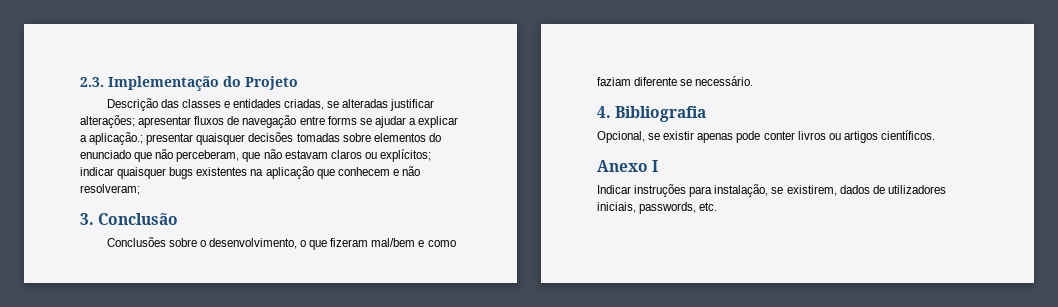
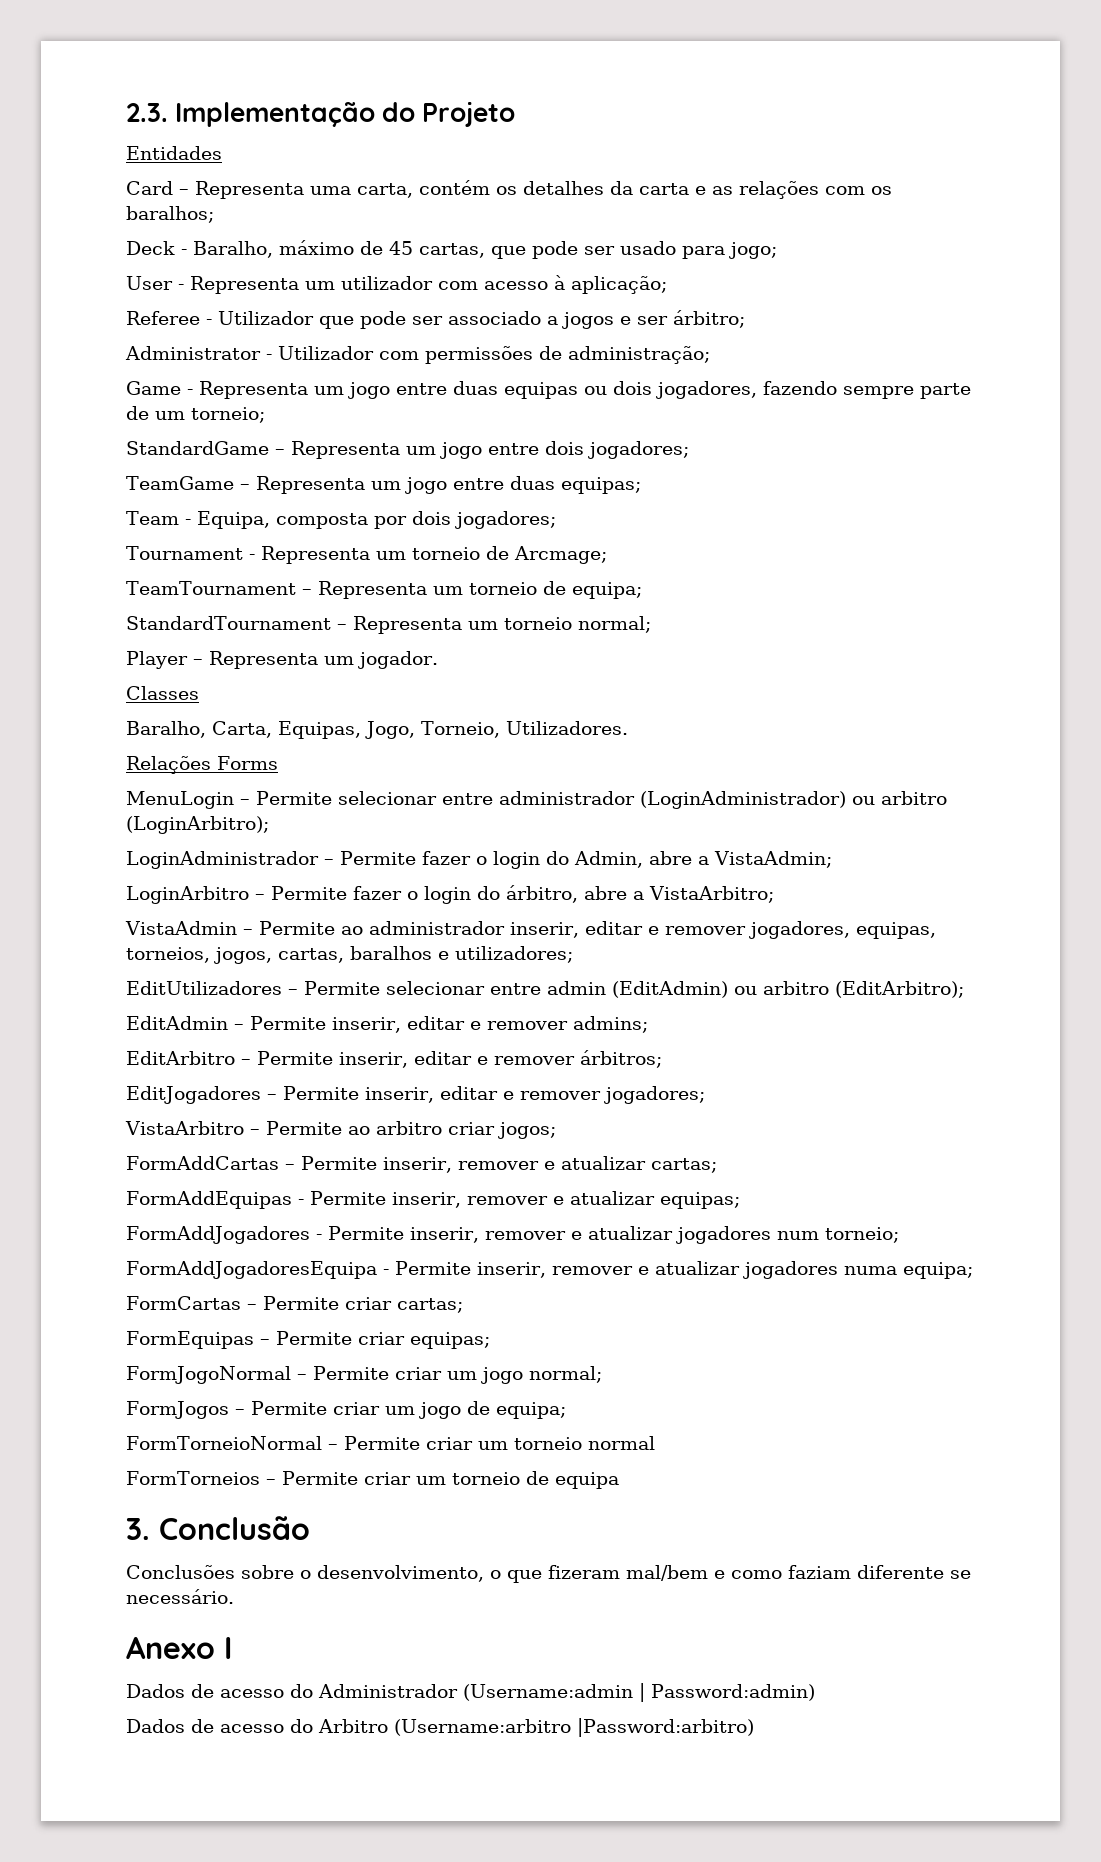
[106,98,435,111] [80,115,459,128] [80,132,441,145] [80,149,431,162] [80,166,420,179] [80,184,140,195] Descrição das classes e entidades criadas, se alteradas justificar alterações; apresentar fluxos de navegação entre forms se ajudar a explicar a aplicação.; presentar quaisquer decisões tomadas sobre elementos do enunciado que não perceberam, que não estavam claros ou explícitos; indicar quaisquer bugs existentes na aplicação que conhecem e não resolveram; -> [126,146,222,160] [126,180,892,199] [126,206,214,223] [126,240,777,259] [126,275,667,294] [126,310,745,329] [125,346,710,364] [126,381,971,399] [126,406,265,423] [126,441,689,459] [126,476,641,494] [126,511,556,529] [126,546,607,564] [126,581,642,599] [126,616,651,634] [126,651,438,669] [126,686,199,700] [126,721,628,739] [126,756,278,774] [126,791,947,809] [126,816,269,834] [126,851,832,869] [126,885,774,904] [125,921,936,939] [126,946,573,964] [126,981,964,998] [126,1016,648,1033] [126,1050,662,1068] [126,1086,705,1104] [125,1121,556,1139] [126,1156,717,1173] [126,1191,740,1209] [126,1226,899,1244] [126,1261,973,1279] [126,1296,463,1313] [126,1331,490,1349] [126,1366,602,1384] [126,1401,566,1419] [126,1436,655,1450] [126,1471,619,1489] Entidades // Card – Representa uma carta, contém os detalhes da carta e as relações com os baralhos; // Deck - Baralho, máximo de 45 cartas, que pode ser usado para jogo; // User - Representa um utilizador com acesso à aplicação; // Referee - Utilizador que pode ser associado a jogos e ser árbitro; // Administrator - Utilizador com permissões de administração; // Game - Representa um jogo entre duas equipas ou dois jogadores, fazendo sempre parte de um torneio; // StandardGame – Representa um jogo entre dois jogadores; // TeamGame – Representa um jogo entre duas equipas; // Team - Equipa, composta por dois jogadores; // Tournament - Representa um torneio de Arcmage; // TeamTournament – Representa um torneio de equipa; // StandardTournament – Representa um torneio normal; // Player – Representa um jogador. // Classes // Baralho, Carta, Equipas, Jogo, Torneio, Utilizadores. // Relações Forms // MenuLogin – Permite selecionar entre administrador (LoginAdministrador) ou arbitro (LoginArbitro); // LoginAdministrador – Permite fazer o login do Admin, abre a VistaAdmin; // LoginArbitro – Permite fazer o login do árbitro, abre a VistaArbitro; // VistaAdmin – Permite ao administrador inserir, editar e remover jogadores, equipas, torneios, jogos, cartas, baralhos e utilizadores; // EditUtilizadores – Permite selecionar entre admin (EditAdmin) ou arbitro (EditArbitro); // EditAdmin – Permite inserir, editar e remover admins; // EditArbitro – Permite inserir, editar e remover árbitros; // EditJogadores – Permite inserir, editar e remover jogadores; // VistaArbitro – Permite ao arbitro criar jogos; // FormAddCartas – Permite inserir, remover e atualizar cartas; // FormAddEquipas - Permite inserir, remover e atualizar equipas; // FormAddJogadores - Permite inserir, remover e atualizar jogadores num torneio; // FormAddJogadoresEquipa - Permite inserir, remover e atualizar jogadores numa equipa; // FormCartas – Permite criar cartas; // FormEquipas – Permite criar equipas; // FormJogoNormal – Permite criar um jogo normal; // FormJogos – Permite criar um jogo de equipa; // FormTorneioNormal – Permite criar um torneio normal // FormTorneios – Permite criar um torneio de equipa
[597,106,707,122] [597,130,935,143] [597,160,659,172] [597,184,946,197] [597,202,718,214] 4. Bibliografia // Opcional, se existir apenas pode conter livros ou artigos científicos. // Anexo I // Indicar instruções para instalação, se existirem, dados de utilizadores iniciais, passwords, etc. -> [126,1636,232,1659] [126,1683,815,1702] [126,1718,754,1737] Anexo I // Dados de acesso do Administrador (Username:admin | Password:admin) // Dados de acesso do Arbitro (Username:arbitro |Password:arbitro)

